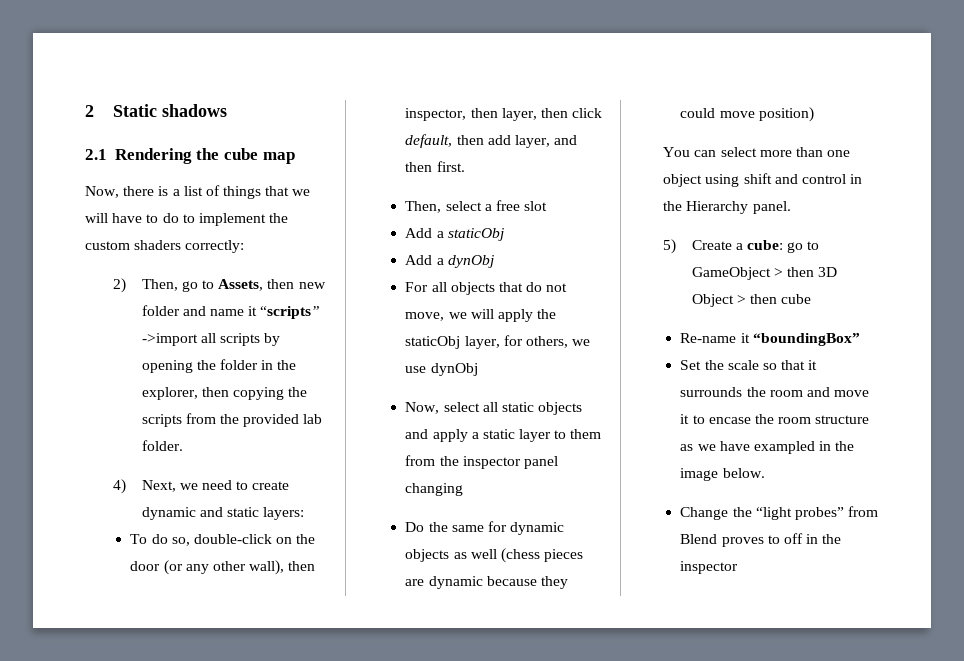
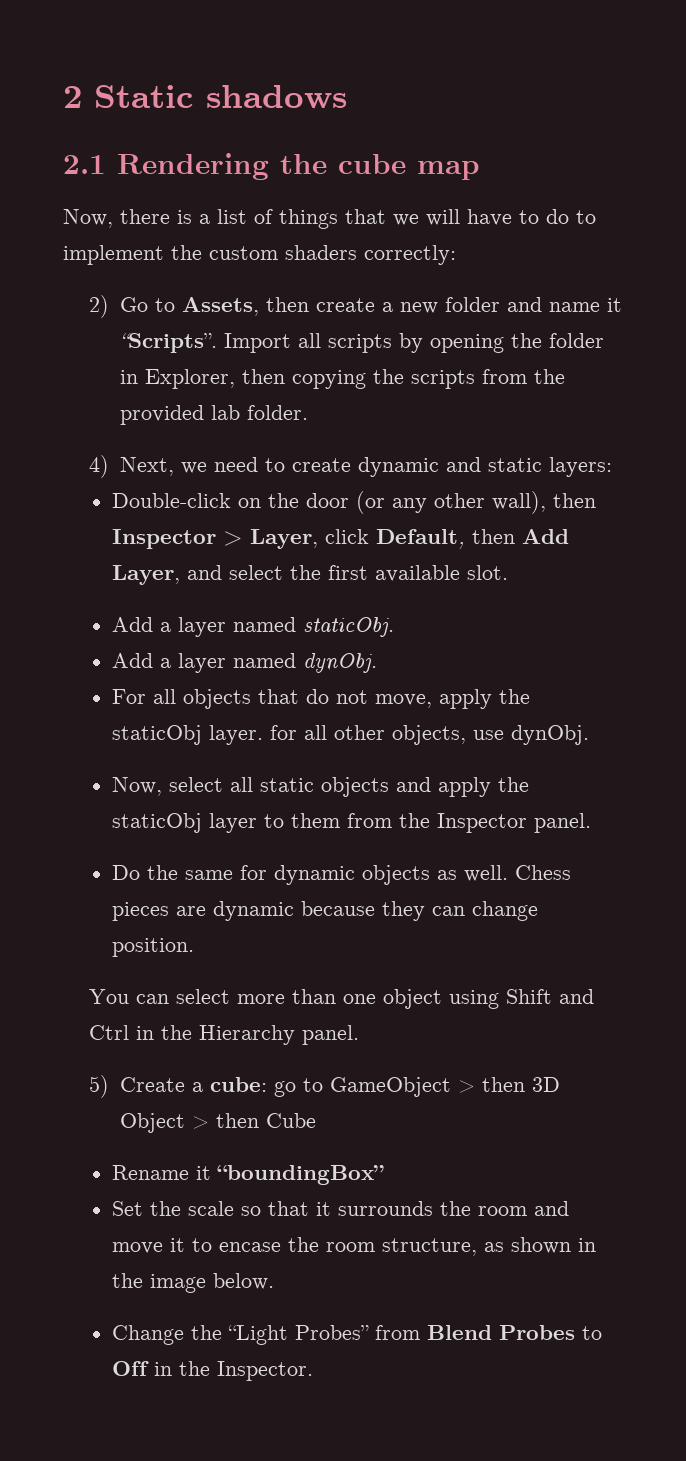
[141,279,198,292] Then, go -> [119,297,148,312] Go
(295, 284) none -> [315,298,393,312] create a
[260,306,321,319] [141,333,198,346] “scripts” ->import -> [119,333,291,353] “Scripts”. Import
[277,360,297,370] [141,387,198,400] the explorer, -> [144,369,235,389] Explorer,
[130,534,272,546] To do so, double-click -> [112,493,232,508] Double-click
[405,108,603,121] [405,134,578,148] [405,161,465,172] [405,200,548,213] [405,228,504,241] [405,255,494,268] inspector, then layer, then click default, then add layer, and then first. // Then, select a free slot // Add a staticObj // Add a dynObj -> [112,529,570,549] [112,565,509,585] [112,617,395,637] [112,653,378,673] Inspector > Layer, click Default, then Add Layer, and select the first available slot. // Add a layer named staticObj. // Add a layer named dynObj.
[448,309,557,322] [405,335,591,349] [405,363,478,376] we will apply the staticObj layer, for others, we use dynObj -> [439,689,531,709] [112,725,590,745] apply the staticObj layer. for all other objects, use dynObj.
[471,429,515,439] a static -> [498,777,530,792] [112,813,203,833] the staticObj
[462,456,558,469] [405,483,464,496] inspector panel changing -> [437,813,592,833] Inspector panel.
[470,548,540,563] well (chess -> [464,865,572,882] well. Chess
[680,107,814,122] could move position) -> [432,901,539,921] [112,938,195,957] can change position.
[743,173,847,184] shift and control -> [505,989,594,1004] [88,1025,129,1040] Shift and Ctrl
[781,294,812,304] [680,333,737,343] cube // Re-name -> [265,1113,316,1128] [112,1165,190,1180] Cube // Rename
[815,415,870,424] [680,441,815,454] structure as we have exampled -> [382,1237,572,1256] structure, as shown
[755,506,879,520] [680,533,842,547] [680,561,739,574] “light probes” from Blend proves to off in the inspector -> [228,1325,603,1345] [112,1361,314,1381] “Light Probes” from Blend Probes to Off in the Inspector.

